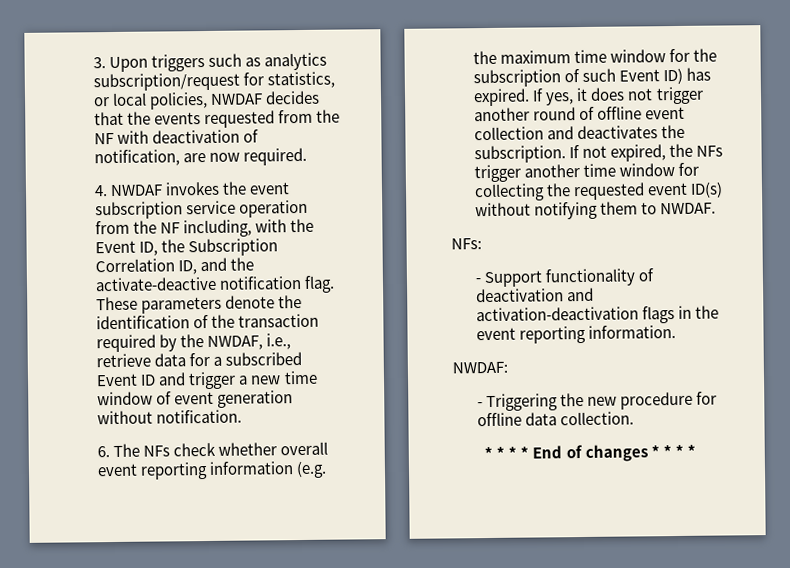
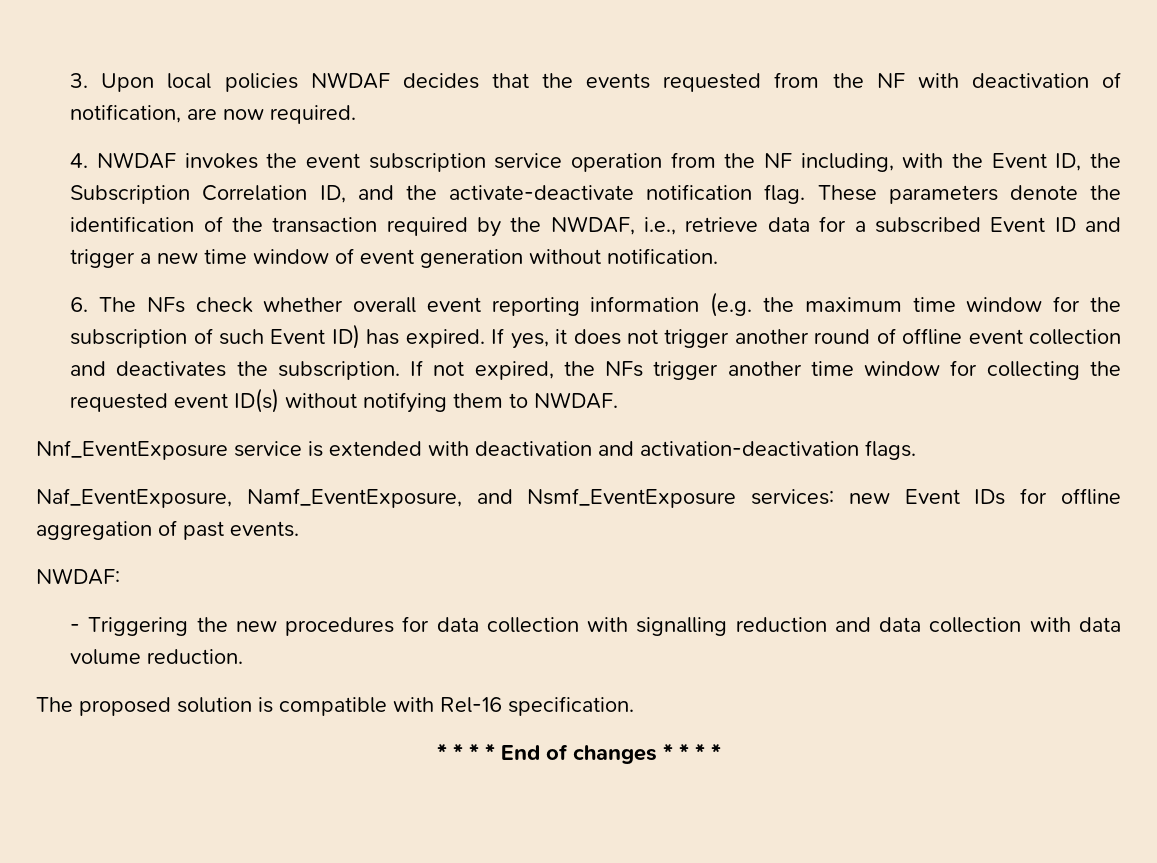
[151,52,328,72] [93,71,336,92] [93,91,209,110] triggers such as analytics subscription/request for statistics, or local policies, -> [167,73,298,92] local policies
[95,276,218,292] activate-deactive -> [449,185,635,200] activate-deactivate
[451,238,482,250] [475,268,655,288] [476,287,595,303] [476,305,720,324] [476,325,677,344] NFs: // - Support functionality of deactivation and activation-deactivation flags in the event reporting information. -> [36,440,916,460] [36,488,1122,508] [36,520,299,540] Nnf_EventExposure service is extended with deactivation and activation-deactivation flags. // Naf_EventExposure, Namf_EventExposure, and Nsmf_EventExposure services: new Event IDs for offline aggregation of past events.
[620,391,718,410] [477,411,635,427] procedure for offline data collection. -> [285,616,1121,636] [70,649,244,665] [36,696,634,716] procedures for data collection with signalling reduction and data collection with data volume reduction. // The proposed solution is compatible with Rel-16 specification.

